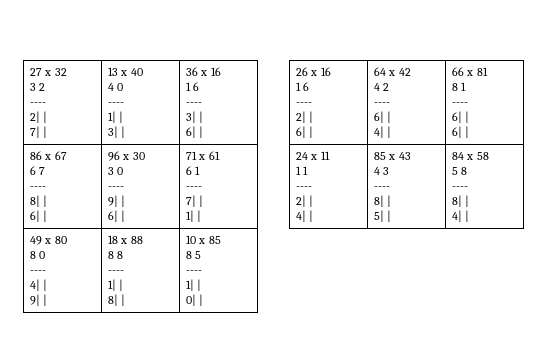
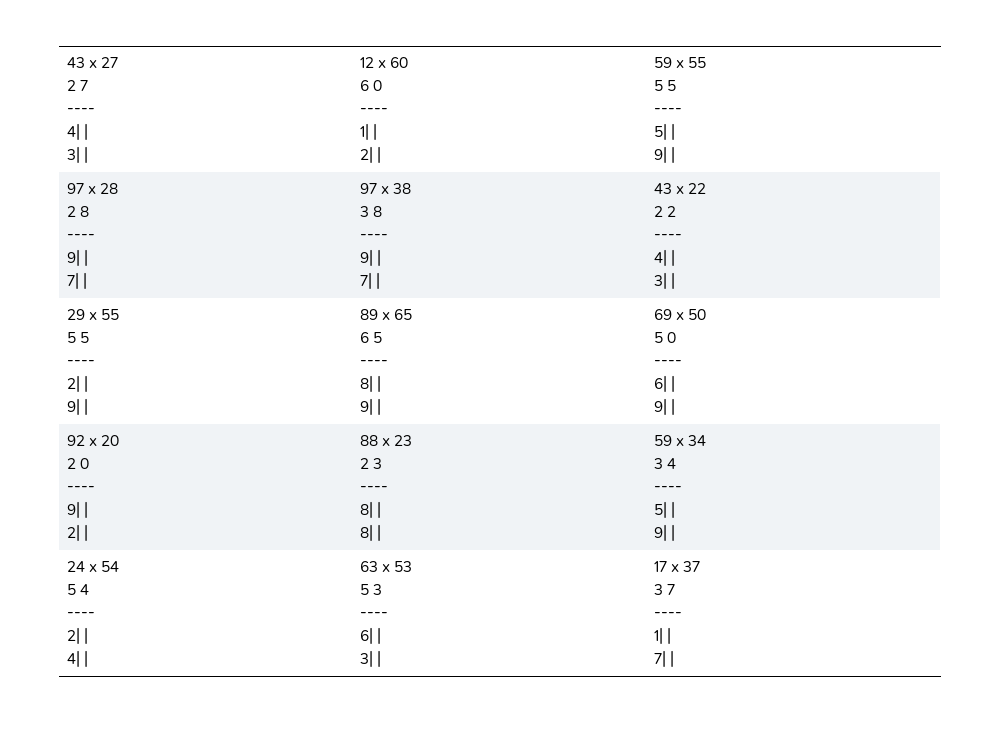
(30, 72) none -> [67,57,98,68] 43 x
[44,68,67,76] [30,83,46,91] [30,102,47,106] [30,111,48,123] [30,126,48,138] [108,67,143,76] [108,83,115,91] x 32 // 3 2 // ---- // 2| | // 7| | | 13 x 40 // 4 -> [67,80,89,91] [67,108,96,114] [67,123,89,140] [67,146,89,163] [360,57,409,68] [360,80,370,91] // 2 7 // ---- // 4| | // 3| | | 12 x 60 // 6
[108,126,126,138] [186,67,221,76] [186,82,200,91] [186,102,203,106] [186,111,204,123] [186,126,204,138] [30,151,67,160] [30,166,46,175] [30,186,47,190] [30,195,48,207] [30,210,48,222] [108,151,145,161] [108,167,115,175] 3| | | 36 x 16 // 1 6 // ---- // 3| | // 6| | // 86 x 67 // 6 7 // ---- // 8| | // 6| | | 96 x 30 // 3 -> [360,146,382,163] [654,57,707,68] [654,80,677,91] [654,108,683,114] [654,123,676,140] [654,146,676,163] [67,183,119,194] [67,206,90,217] [67,234,96,240] [67,249,89,266] [67,272,88,289] [360,183,412,194] [360,206,383,217] [360,234,389,240] [360,249,382,266] [360,272,381,289] [654,183,707,194] [654,206,677,217] [654,234,683,240] [654,249,676,266] [654,272,676,289] [67,309,120,320] [67,332,90,343] [67,360,96,366] [67,375,89,392] [67,398,89,415] [360,309,413,320] [360,332,383,343] [360,360,389,366] [360,375,382,392] [360,398,382,415] [654,309,707,320] [654,332,677,343] [654,360,683,366] [654,375,676,392] [654,398,676,415] [67,435,120,446] [67,458,77,469] 2| | | 59 x 55 // 5 5 // ---- // 5| | // 9| | // 97 x 28 // 2 8 // ---- // 9| | // 7| | | 97 x 38 // 3 8 // ---- // 9| | // 7| | | 43 x 22 // 2 2 // ---- // 4| | // 3| | // 29 x 55 // 5 5 // ---- // 2| | // 9| | | 89 x 65 // 6 5 // ---- // 8| | // 9| | | 69 x 50 // 5 0 // ---- // 6| | // 9| | // 92 x 20 // 2
[108,210,126,222] [186,151,220,160] [186,166,201,175] [186,186,203,190] [186,195,204,207] [186,210,202,222] [30,236,67,245] [30,251,46,259] [30,270,47,274] [30,279,48,291] [30,294,48,306] [108,235,143,244] [108,251,124,259] [108,270,125,274] [108,279,124,291] [108,294,126,306] [186,235,221,244] [186,251,202,259] [186,270,203,274] [186,279,202,291] [186,294,204,306] [296,67,331,76] [296,82,310,91] [296,102,313,106] [296,111,314,123] [296,126,314,138] [374,67,411,76] [374,83,390,91] [374,102,391,106] [374,111,392,123] [374,126,392,138] [452,67,488,76] [452,82,467,91] [452,102,469,106] [452,111,470,123] [452,126,463,138] 6| | | 71 x 61 // 6 1 // ---- // 7| | // 1| | // 49 x 80 // 8 0 // ---- // 4| | // 9| | | 18 x 88 // 8 8 // ---- // 1| | // 8| | | 10 x 85 // 8 5 // ---- // 1| | // 0| | // 26 x 16 // 1 6 // ---- // 2| | // 6| | | 64 x 42 // 4 2 // ---- // 6| | // 4| | | 66 x 81 // 8 1 // ---- // 6| | // 6| -> [67,524,89,541] [360,435,413,446] [360,458,383,469] [360,486,389,492] [360,501,382,518] [360,524,382,541] [654,435,707,446] [654,458,677,469] [654,486,683,492] [654,501,676,518] [654,524,668,541] 2| | | 88 x 23 // 2 3 // ---- // 8| | // 8| | | 59 x 34 // 3 4 // ---- // 5| | // 9|
[320,151,330,160] [296,166,309,175] 11 // 1 1 -> [101,561,120,572] [67,584,90,595] 54 // 5 4
[374,152,411,160] [374,167,390,175] [374,186,391,190] [374,195,392,207] [374,210,392,222] [452,152,489,160] [452,167,468,175] [452,186,469,190] [452,195,470,207] [452,210,463,222] 85 x 43 // 4 3 // ---- // 8| | // 5| | | 84 x 58 // 5 8 // ---- // 8| | // 4| -> [360,561,413,572] [360,584,383,595] [360,612,389,618] [360,627,382,644] [360,650,382,667] [654,561,701,572] [654,584,676,595] [654,612,683,618] [654,627,672,644] [654,650,667,667] 63 x 53 // 5 3 // ---- // 6| | // 3| | | 17 x 37 // 3 7 // ---- // 1| | // 7|

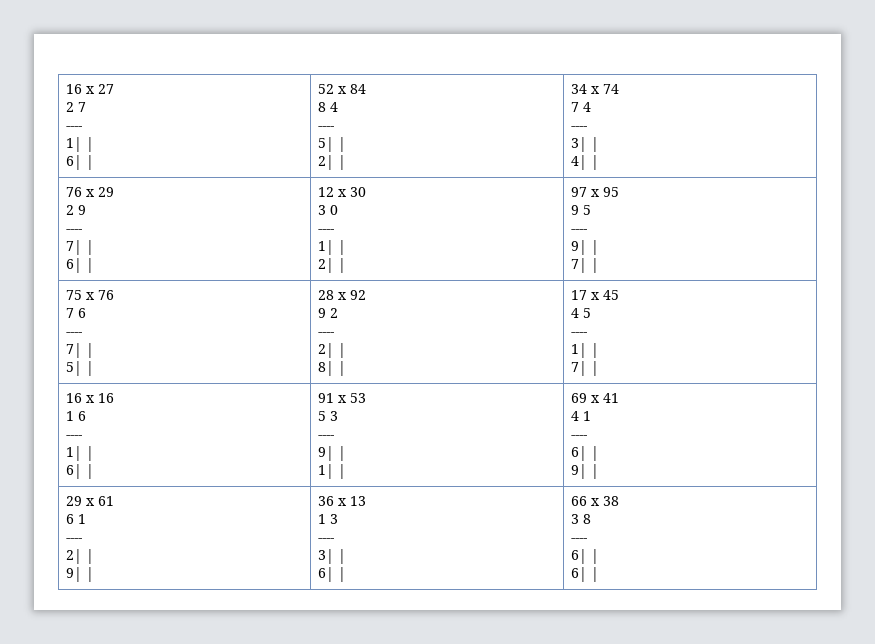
[67,57,86,68] 43 -> [65,84,82,94] 16
[67,123,89,140] [67,146,81,163] 4| | // 3| -> [65,137,94,152] [65,155,94,170] [317,84,366,94] [317,102,338,112] [317,126,334,130] [317,137,346,152] [317,155,346,170] [570,84,619,94] [570,102,591,112] [570,126,587,130] [570,137,599,152] [570,155,599,170] [65,187,114,197] [65,205,86,215] [65,229,82,233] [65,240,94,255] [65,258,82,273] 1| | // 6| | | 52 x 84 // 8 4 // ---- // 5| | // 2| | | 34 x 74 // 7 4 // ---- // 3| | // 4| | // 76 x 29 // 2 9 // ---- // 7| | // 6|
[390,57,409,68] [360,80,370,91] 60 // 6 -> [349,187,366,197] [317,205,326,215] 30 // 3
[654,57,707,68] [654,80,677,91] [654,108,683,114] [654,123,676,140] [654,146,676,163] [67,183,119,194] [67,206,90,217] [67,234,96,240] [67,249,89,266] [67,272,88,289] [360,183,412,194] [360,206,383,217] [360,234,389,240] [360,249,382,266] [360,272,381,289] [654,183,707,194] [654,206,677,217] [654,234,683,240] [654,249,676,266] [654,272,668,289] 59 x 55 // 5 5 // ---- // 5| | // 9| | // 97 x 28 // 2 8 // ---- // 9| | // 7| | | 97 x 38 // 3 8 // ---- // 9| | // 7| | | 43 x 22 // 2 2 // ---- // 4| | // 3| -> [570,187,619,197] [570,205,591,215] [570,229,587,233] [570,240,599,255] [570,258,599,273] [65,290,114,300] [65,308,86,318] [65,332,82,336] [65,343,94,358] [65,361,94,376] [317,290,366,300] [317,308,338,318] [317,332,334,336] [317,343,346,358] [317,361,346,376] [570,290,619,300] [570,308,591,318] [570,332,587,336] [570,343,599,358] [570,361,599,376] [65,393,114,403] [65,411,86,421] [65,435,82,439] [65,446,94,461] [65,464,94,479] [317,393,366,403] [317,411,338,421] [317,435,334,439] [317,446,346,461] [317,464,346,479] [570,393,619,403] [570,411,591,421] [570,435,587,439] [570,446,599,461] [570,464,587,479] 97 x 95 // 9 5 // ---- // 9| | // 7| | // 75 x 76 // 7 6 // ---- // 7| | // 5| | | 28 x 92 // 9 2 // ---- // 2| | // 8| | | 17 x 45 // 4 5 // ---- // 1| | // 7| | // 16 x 16 // 1 6 // ---- // 1| | // 6| | | 91 x 53 // 5 3 // ---- // 9| | // 1| | | 69 x 41 // 4 1 // ---- // 6| | // 9|
[101,309,120,320] [67,332,90,343] 55 // 5 5 -> [97,496,114,506] [65,514,86,524] 61 // 6 1
[360,309,413,320] [360,332,383,343] [360,360,389,366] [360,375,382,392] [360,398,382,415] [654,309,707,320] [654,332,677,343] [654,360,683,366] [654,375,676,392] [654,398,676,415] [67,435,120,446] [67,458,90,469] [67,486,96,492] [67,501,89,518] [67,524,89,541] [360,435,413,446] [360,458,383,469] [360,486,389,492] [360,501,382,518] [360,524,382,541] [654,435,707,446] [654,458,677,469] [654,486,683,492] [654,501,676,518] [654,524,676,541] [67,561,120,572] [67,584,90,595] [67,612,96,618] [67,627,89,644] [67,650,89,667] [360,561,413,572] [360,584,383,595] [360,612,389,618] [360,627,382,644] [360,650,382,667] [654,561,701,572] [654,584,676,595] [654,612,683,618] [654,627,672,644] [654,650,667,667] 89 x 65 // 6 5 // ---- // 8| | // 9| | | 69 x 50 // 5 0 // ---- // 6| | // 9| | // 92 x 20 // 2 0 // ---- // 9| | // 2| | | 88 x 23 // 2 3 // ---- // 8| | // 8| | | 59 x 34 // 3 4 // ---- // 5| | // 9| | // 24 x 54 // 5 4 // ---- // 2| | // 4| | | 63 x 53 // 5 3 // ---- // 6| | // 3| | | 17 x 37 // 3 7 // ---- // 1| | // 7| -> [317,496,366,506] [317,514,338,524] [317,538,334,542] [317,549,346,564] [317,567,346,582] [570,496,619,506] [570,514,591,524] [570,538,587,542] [570,549,599,564] [570,567,587,582] 36 x 13 // 1 3 // ---- // 3| | // 6| | | 66 x 38 // 3 8 // ---- // 6| | // 6|

